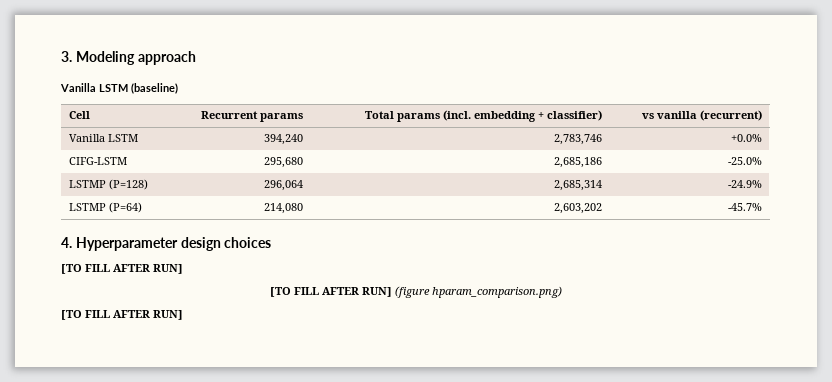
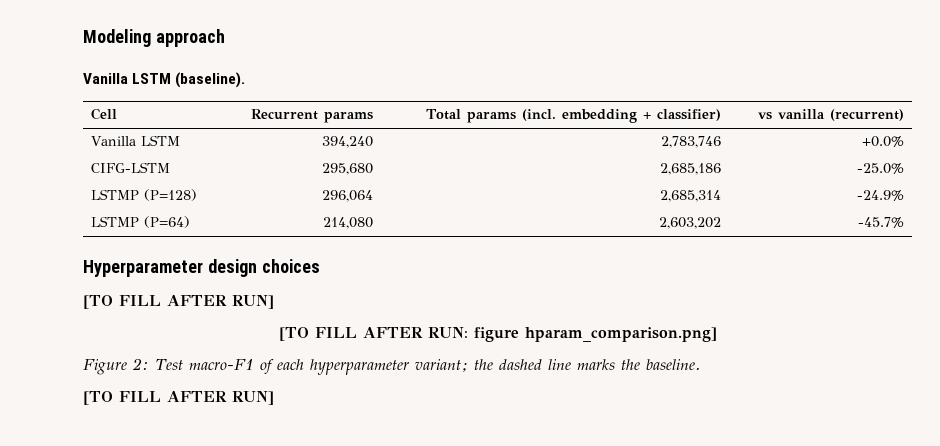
[61,51,72,62] 3. -> (83, 38) none
[131,83,178,94] (baseline) -> [175,72,246,88] (baseline).
[61,237,72,248] 4. -> (904, 222) none
[361,286,562,298] RUN] (figure hparam_comparison.png) -> [428,327,717,342] [83,358,700,375] RUN: figure hparam_comparison.png] // Figure 2: Test macro-F1 of each hyperparameter variant; the dashed line marks the baseline.

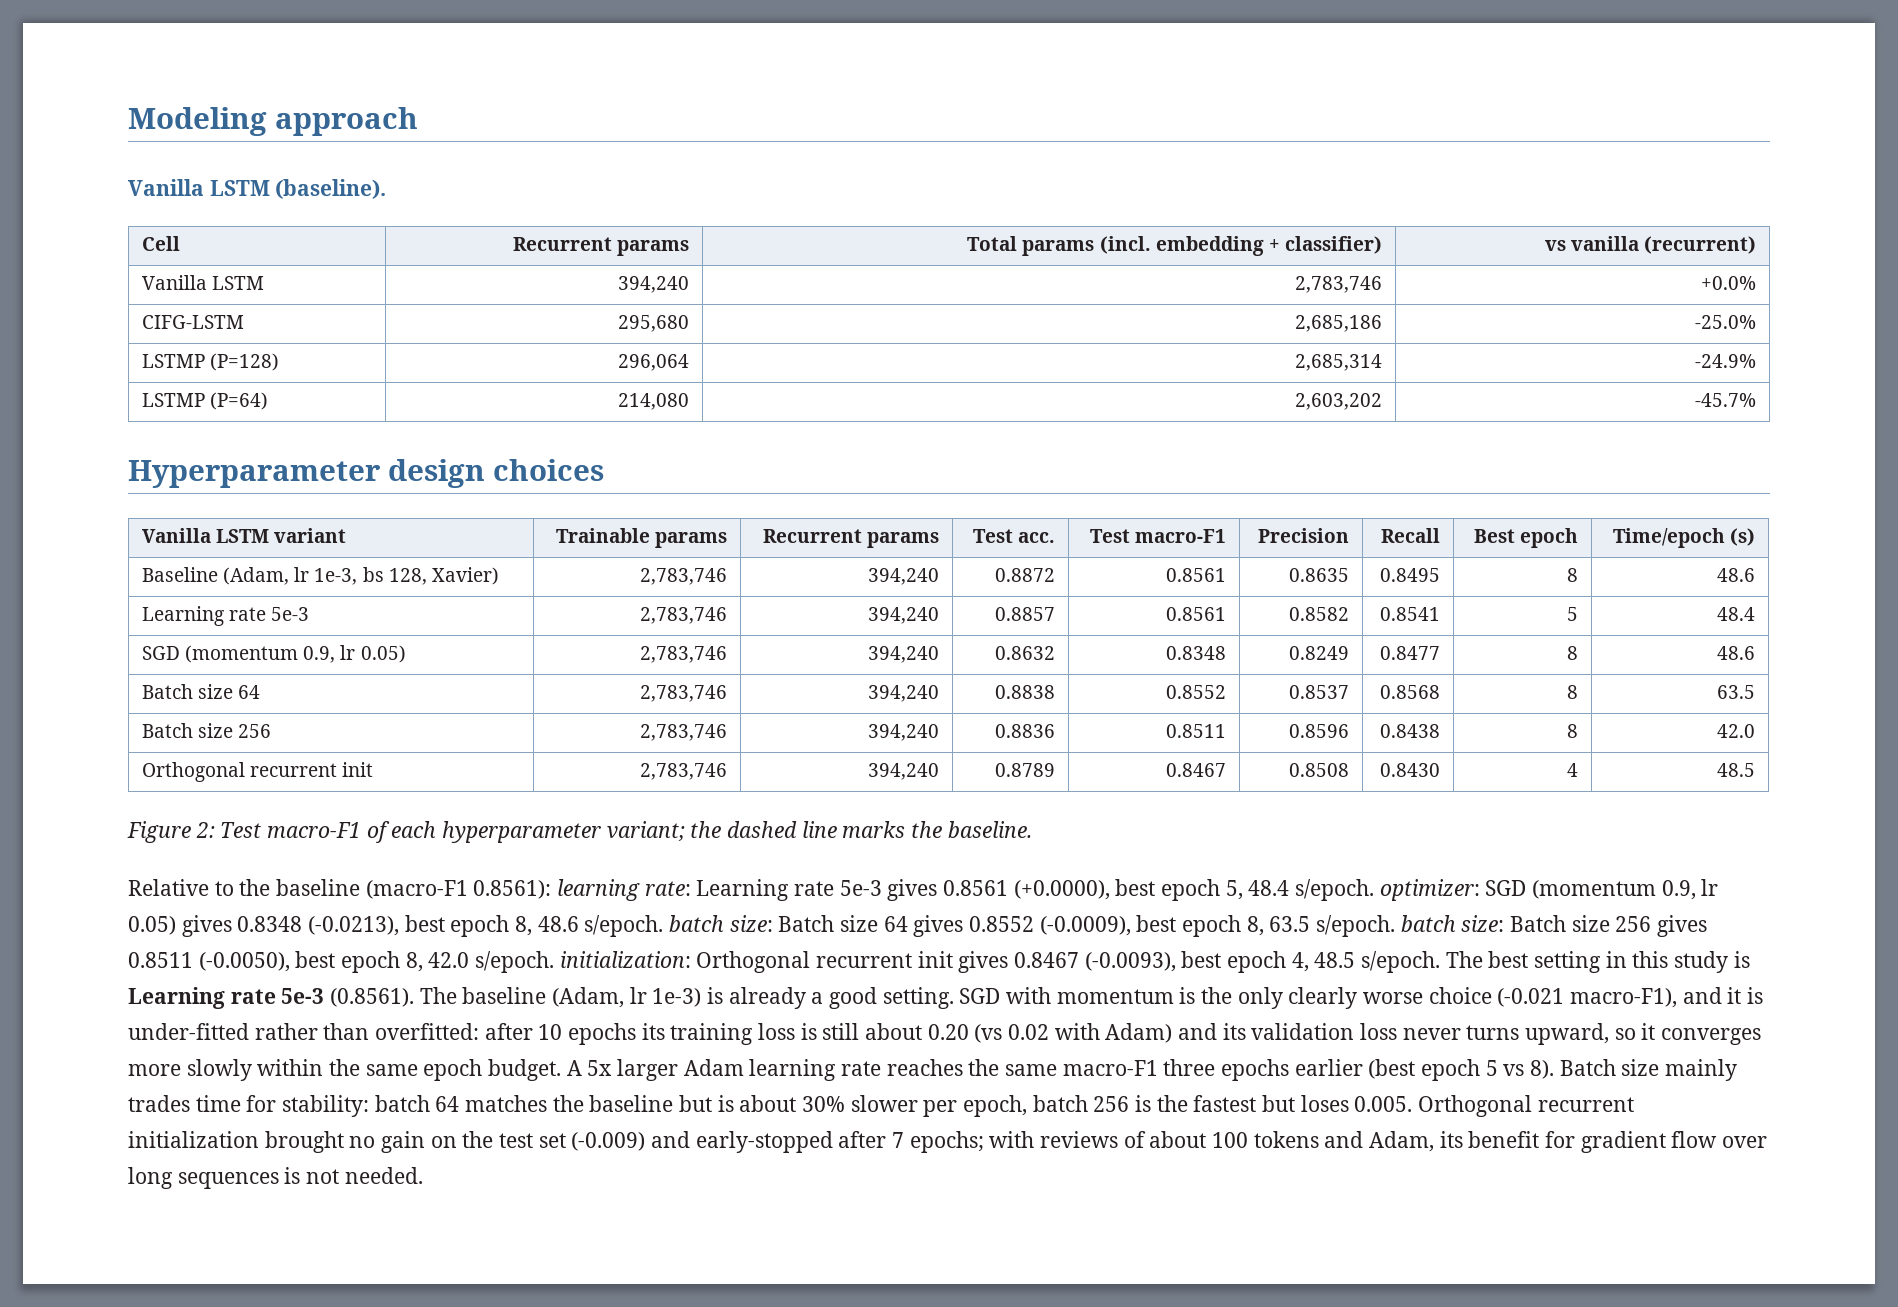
[83,295,274,309] [279,327,717,342] // [TO FILL AFTER RUN] // [TO FILL AFTER RUN: figure hparam_comparison.png] -> [141,528,347,543] [555,528,728,548] [762,529,940,548] [972,529,1056,543] [1089,529,1227,543] [1258,528,1350,543] [1381,528,1441,543] [1473,528,1579,548] [1612,528,1756,548] [141,567,499,585] [640,568,728,585] [868,568,940,585] [995,568,1056,582] [1166,568,1227,582] [1289,568,1350,582] [1380,568,1441,582] [1567,568,1579,582] [1717,568,1756,582] [141,606,310,626] [640,607,728,624] [868,607,940,624] [995,607,1056,621] [1166,607,1227,621] [1289,607,1350,621] [1380,607,1441,621] [1567,607,1579,621] [1717,607,1756,621] [141,645,406,663] [640,646,728,663] [868,646,940,663] [995,646,1056,660] [1166,646,1227,660] [1289,646,1350,660] [1380,646,1441,660] [1567,646,1579,660] [1717,646,1756,660] [141,684,261,699] [640,685,728,702] [868,685,940,702] [995,685,1056,699] [1166,685,1227,699] [1289,685,1350,699] [1380,685,1441,699] [1567,685,1579,699] [1717,685,1756,699] [141,723,272,738] [640,724,728,741] [868,724,940,741] [995,724,1056,738] [1166,724,1227,738] [1289,724,1350,738] [1380,724,1441,738] [1567,724,1579,738] [1717,724,1756,738] [141,762,374,782] [640,763,728,780] [868,763,940,780] [995,763,1056,777] [1166,763,1227,777] [1289,763,1350,777] [1380,763,1441,777] [1567,763,1579,777] [1717,763,1756,777] // Vanilla LSTM variant | Trainable params | Recurrent params | Test acc. | Test macro-F1 | Precision | Recall | Best epoch | Time/epoch (s) // Baseline (Adam, lr 1e-3, bs 128, Xavier) | 2,783,746 | 394,240 | 0.8872 | 0.8561 | 0.8635 | 0.8495 | 8 | 48.6 // Learning rate 5e-3 | 2,783,746 | 394,240 | 0.8857 | 0.8561 | 0.8582 | 0.8541 | 5 | 48.4 // SGD (momentum 0.9, lr 0.05) | 2,783,746 | 394,240 | 0.8632 | 0.8348 | 0.8249 | 0.8477 | 8 | 48.6 // Batch size 64 | 2,783,746 | 394,240 | 0.8838 | 0.8552 | 0.8537 | 0.8568 | 8 | 63.5 // Batch size 256 | 2,783,746 | 394,240 | 0.8836 | 0.8511 | 0.8596 | 0.8438 | 8 | 42.0 // Orthogonal recurrent init | 2,783,746 | 394,240 | 0.8789 | 0.8467 | 0.8508 | 0.8430 | 4 | 48.5
[83,391,274,405] [TO FILL AFTER RUN] -> [128,879,1719,901] [128,915,1708,937] [128,951,1750,973] [128,987,1764,1009] [128,1023,1762,1045] [128,1059,1738,1081] [128,1095,1634,1117] [128,1131,1768,1153] [128,1167,423,1189] Relative to the baseline (macro-F1 0.8561): learning rate: Learning rate 5e-3 gives 0.8561 (+0.0000), best epoch 5, 48.4 s/epoch. optimizer: SGD (momentum 0.9, lr 0.05) gives 0.8348 (-0.0213), best epoch 8, 48.6 s/epoch. batch size: Batch size 64 gives 0.8552 (-0.0009), best epoch 8, 63.5 s/epoch. batch size: Batch size 256 gives 0.8511 (-0.0050), best epoch 8, 42.0 s/epoch. initialization: Orthogonal recurrent init gives 0.8467 (-0.0093), best epoch 4, 48.5 s/epoch. The best setting in this study is Learning rate 5e-3 (0.8561). The baseline (Adam, lr 1e-3) is already a good setting. SGD with momentum is the only clearly worse choice (-0.021 macro-F1), and it is under-fitted rather than overfitted: after 10 epochs its training loss is still about 0.20 (vs 0.02 with Adam) and its validation loss never turns upward, so it converges more slowly within the same epoch budget. A 5x larger Adam learning rate reaches the same macro-F1 three epochs earlier (best epoch 5 vs 8). Batch size mainly trades time for stability: batch 64 matches the baseline but is about 30% slower per epoch, batch 256 is the fastest but loses 0.005. Orthogonal recurrent initialization brought no gain on the test set (-0.009) and early-stopped after 7 epochs; with reviews of about 100 tokens and Adam, its benefit for gradient flow over long sequences is not needed.

